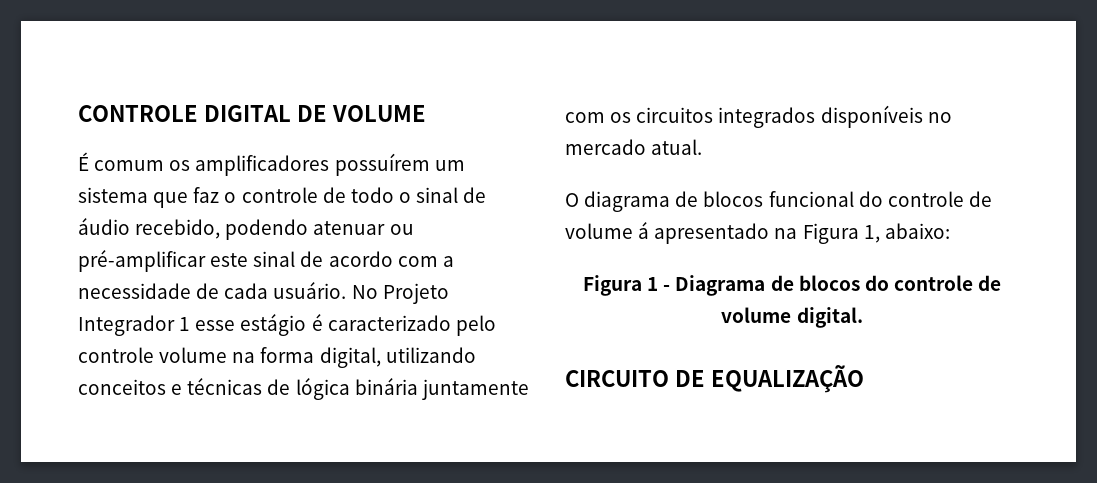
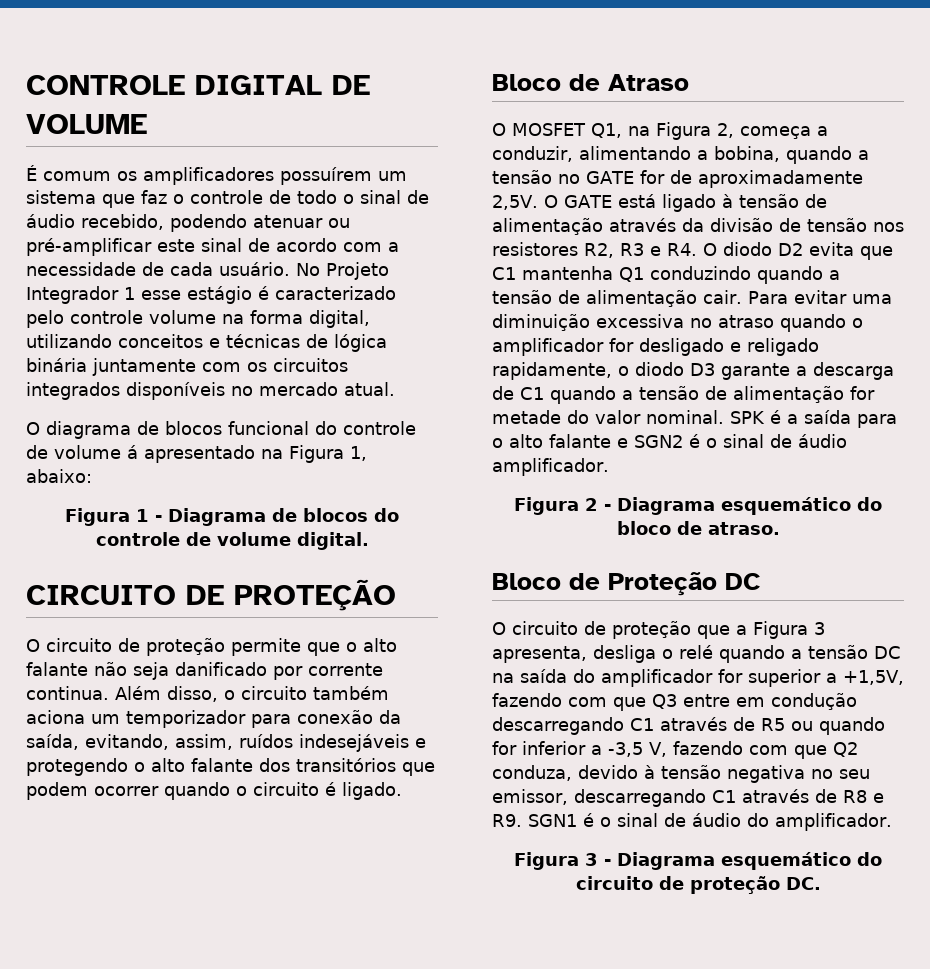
[710,365,864,393] EQUALIZAÇÃO -> [234,579,396,611] [26,638,397,656] [26,662,383,680] [26,686,389,702] [26,710,401,728] [26,734,426,752] [26,758,435,776] [26,782,402,800] [492,74,689,91] [492,122,828,140] [492,146,869,164] [492,170,863,188] [492,194,827,212] [492,218,904,235] [492,242,893,260] [492,266,840,284] [492,290,892,307] [492,314,863,332] [492,338,819,356] [492,362,894,380] [492,386,875,404] [492,410,897,428] [492,434,847,448] [492,458,609,476] [514,497,882,515] [616,521,780,535] [492,572,761,596] [492,621,825,639] [492,645,901,663] [492,669,904,687] [492,693,857,711] [492,717,885,735] [492,741,858,759] [492,765,870,783] [492,789,884,807] [492,813,892,831] [514,852,882,870] [575,876,821,894] PROTEÇÃO // O circuito de proteção permite que o alto falante não seja danificado por corrente continua. Além disso, o circuito também aciona um temporizador para conexão da saída, evitando, assim, ruídos indesejáveis e protegendo o alto falante dos transitórios que podem ocorrer quando o circuito é ligado. // Bloco de Atraso // O MOSFET Q1, na Figura 2, começa a conduzir, alimentando a bobina, quando a tensão no GATE for de aproximadamente 2,5V. O GATE está ligado à tensão de alimentação através da divisão de tensão nos resistores R2, R3 e R4. O diodo D2 evita que C1 mantenha Q1 conduzindo quando a tensão de alimentação cair. Para evitar uma diminuição excessiva no atraso quando o amplificador for desligado e religado rapidamente, o diodo D3 garante a descarga de C1 quando a tensão de alimentação for metade do valor nominal. SPK é a saída para o alto falante e SGN2 é o sinal de áudio amplificador. // Figura 2 - Diagrama esquemático do bloco de atraso. // Bloco de Proteção DC // O circuito de proteção que a Figura 3 apresenta, desliga o relé quando a tensão DC na saída do amplificador for superior a +1,5V, fazendo com que Q3 entre em condução descarregando C1 através de R5 ou quando for inferior a -3,5 V, fazendo com que Q2 conduza, devido à tensão negativa no seu emissor, descarregando C1 através de R8 e R9. SGN1 é o sinal de áudio do amplificador. // Figura 3 - Diagrama esquemático do circuito de proteção DC.

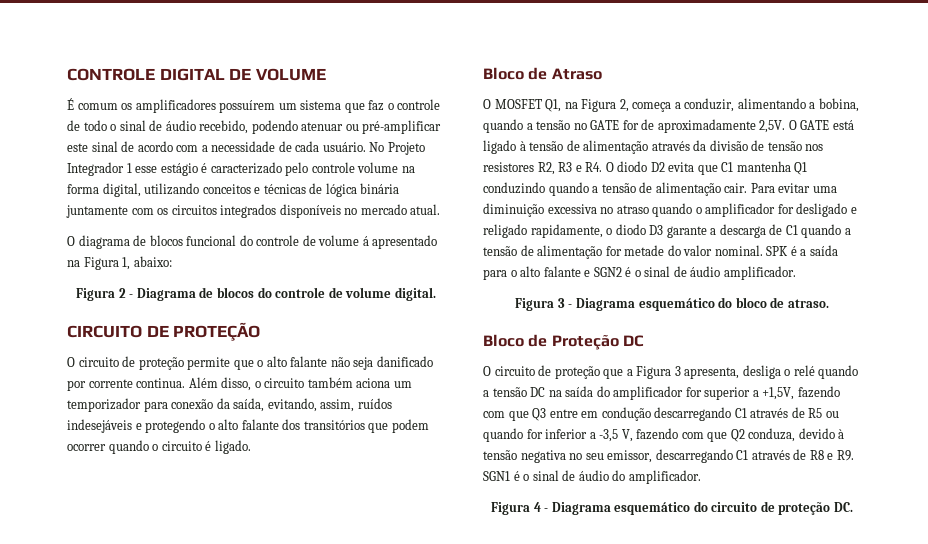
[136,509,149,522] 1 -> [118,288,126,298] 2
[585,498,598,511] 2 -> [557,298,565,308] 3
[585,853,598,866] 3 -> [533,502,541,512] 4

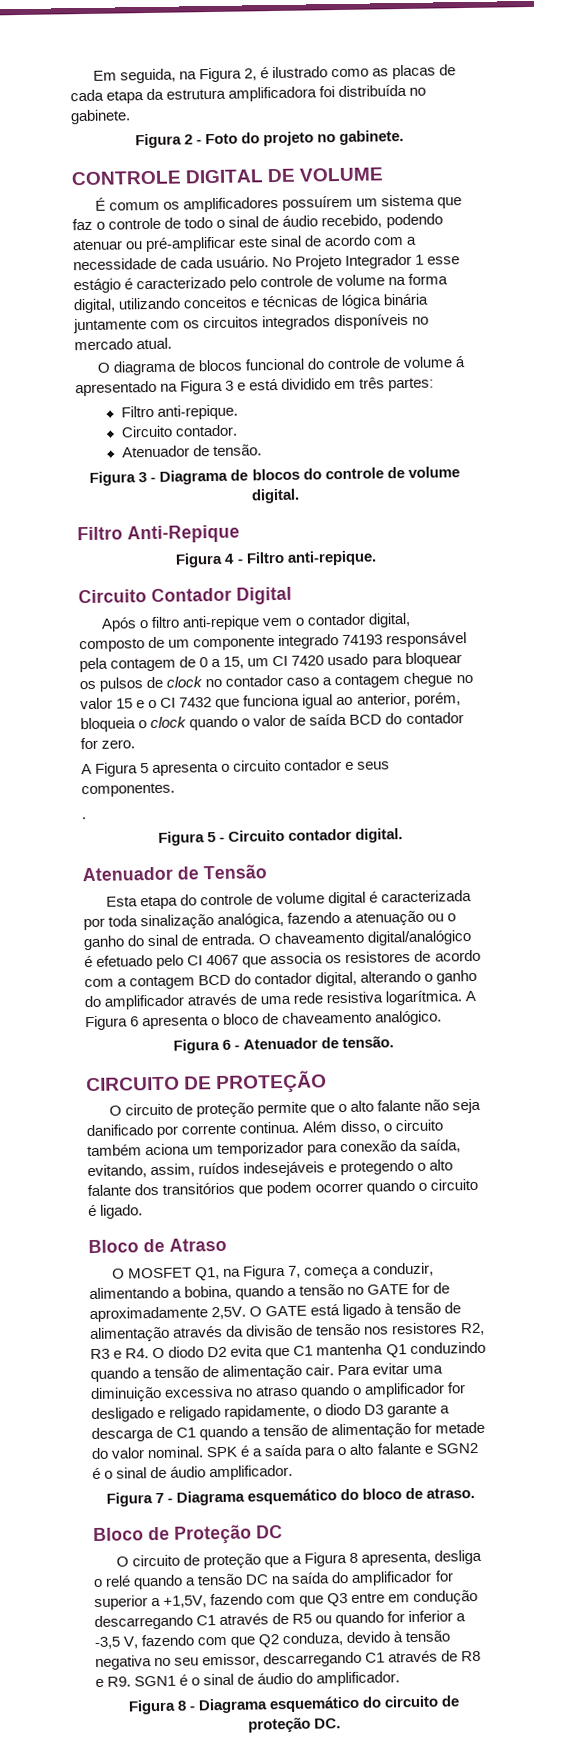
(67, 74) none -> [92,64,457,84] [70,84,427,104] [70,109,131,125] [134,129,405,149] Em seguida, na Figura 2, é ilustrado como as placas de cada etapa da estrutura amplificadora foi distribuída no gabinete. // Figura 2 - Foto do projeto no gabinete. //
(355, 167) none -> [316,275,334,287] de
[122,256,172,270] [76,288,126,301] 1, abaixo: // Figura 2 -> [225,377,435,392] [120,404,238,420] [120,424,237,438] [121,444,262,458] [89,471,148,486] 3 e está dividido em três partes: // Filtro anti-repique. // Circuito contador. // Atenuador de tensão. // Figura 3
(436, 294) none -> [77,524,240,544] [175,550,377,568] [78,586,292,605] [100,612,411,632] [79,632,468,653] [79,652,462,673] [79,672,473,692] [80,692,461,711] [80,712,464,733] [80,737,136,750] [81,759,391,777] [81,782,175,798] [81,817,86,820] [157,828,404,846] [82,864,267,882] [105,890,472,910] [83,910,457,931] [83,930,473,951] [84,949,481,969] [84,969,478,990] [84,990,477,1010] [85,1010,443,1031] [172,1035,395,1054] // Filtro Anti-Repique // Figura 4 - Filtro anti-repique. // Circuito Contador Digital // Após o filtro anti-repique vem o contador digital, composto de um componente integrado 74193 responsável pela contagem de 0 a 15, um CI 7420 usado para bloquear os pulsos de clock no contador caso a contagem chegue no valor 15 e o CI 7432 que funciona igual ao anterior, porém, bloqueia o clock quando o valor de saída BCD do contador for zero. // A Figura 5 apresenta o circuito contador e seus componentes. // . // Figura 5 - Circuito contador digital. // Atenuador de Tensão // Esta etapa do controle de volume digital é caracterizada por toda sinalização analógica, fazendo a atenuação ou o ganho do sinal de entrada. O chaveamento digital/analógico é efetuado pelo CI 4067 que associa os resistores de acordo com a contagem BCD do contador digital, alterando o ganho do amplificador através de uma rede resistiva logarítmica. A Figura 6 apresenta o bloco de chaveamento analógico. // Figura 6 - Atenuador de tensão.
[619,99,629,112] 2, -> [287,1265,301,1278] 7,
[557,298,565,308] 3 -> [154,1492,164,1504] 7
[674,366,681,376] 3 -> [348,1552,358,1564] 8
[533,502,541,512] 4 -> [176,1700,187,1711] 8

